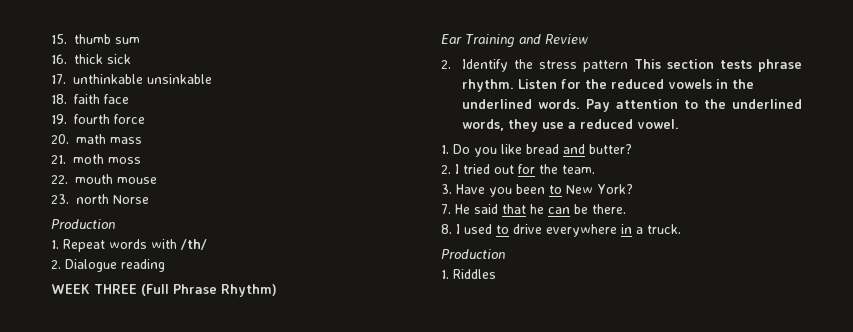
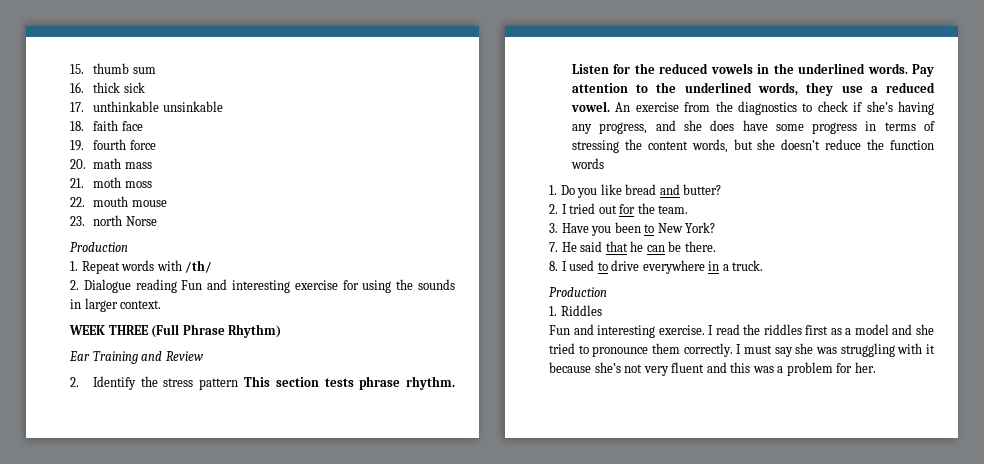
(165, 265) none -> [181,279,456,293] [70,298,162,312] Fun and interesting exercise for using the sounds in larger context.
(680, 124) none -> [615,101,934,115] [571,120,935,134] [571,139,934,153] [570,158,604,169] An exercise from the diagnostics to check if she’s having any progress, and she does have some progress in terms of stressing the content words, but she doesn’t reduce the function words
(496, 274) none -> [549,324,934,338] [549,343,935,357] [549,362,876,376] // Fun and interesting exercise. I read the riddles first as a model and she tried to pronounce them correctly. I must say she was struggling with it because she’s not very fluent and this was a problem for her.

